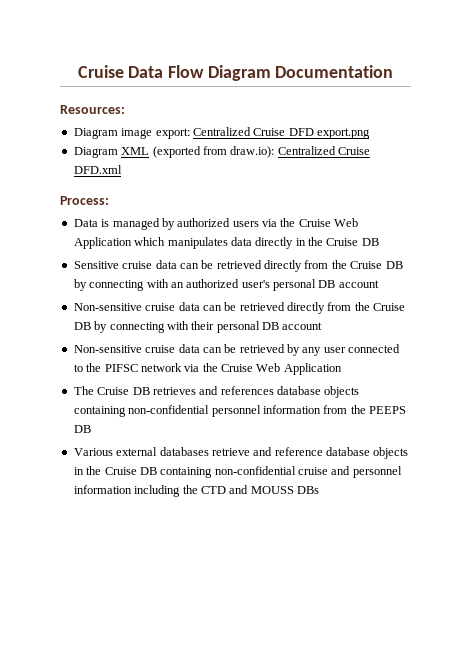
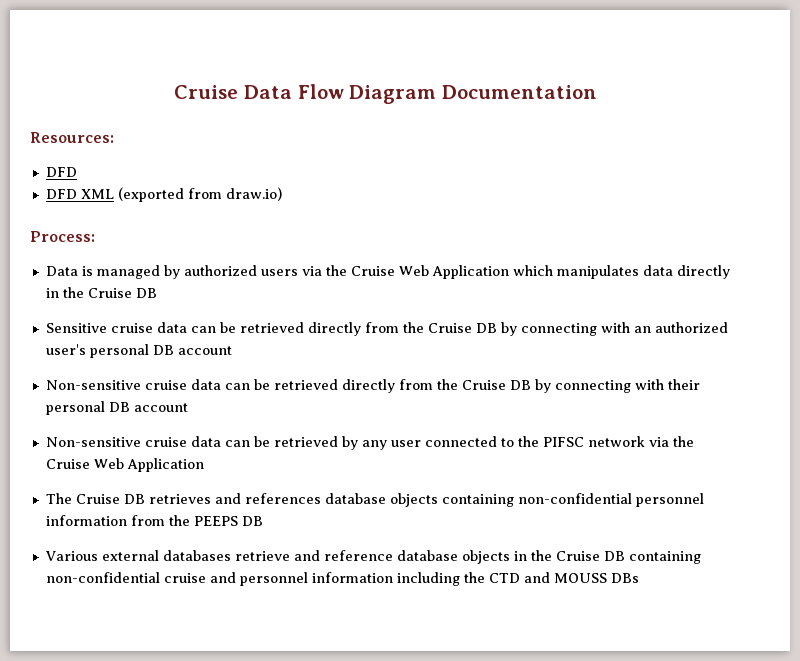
[73,127,370,139] [73,147,118,158] Diagram image export: Centralized Cruise DFD export.png // Diagram -> [45,167,77,177] [45,189,77,199] DFD // DFD
[230,146,370,158] [73,165,122,174] draw.io): Centralized Cruise DFD.xml -> [225,187,282,201] draw.io)

